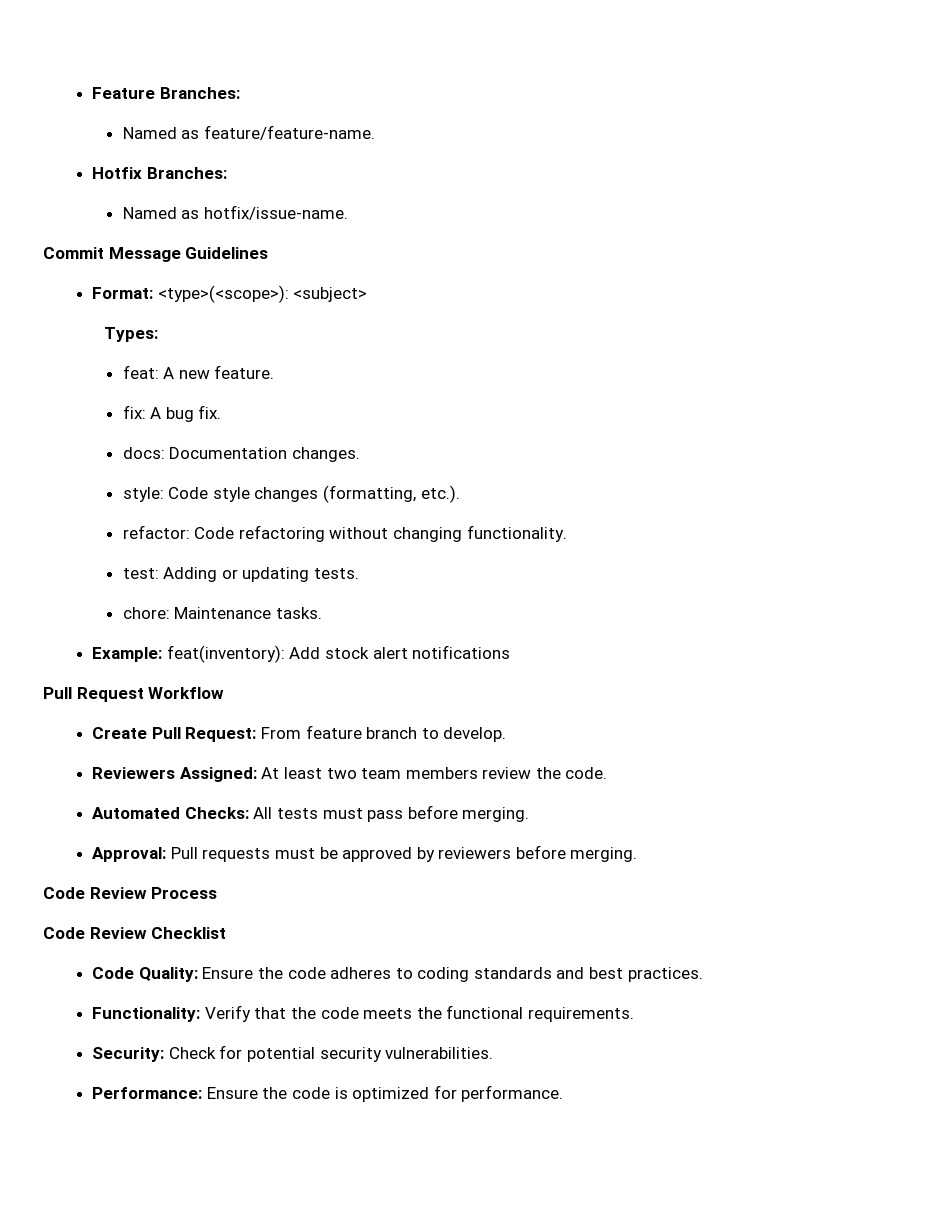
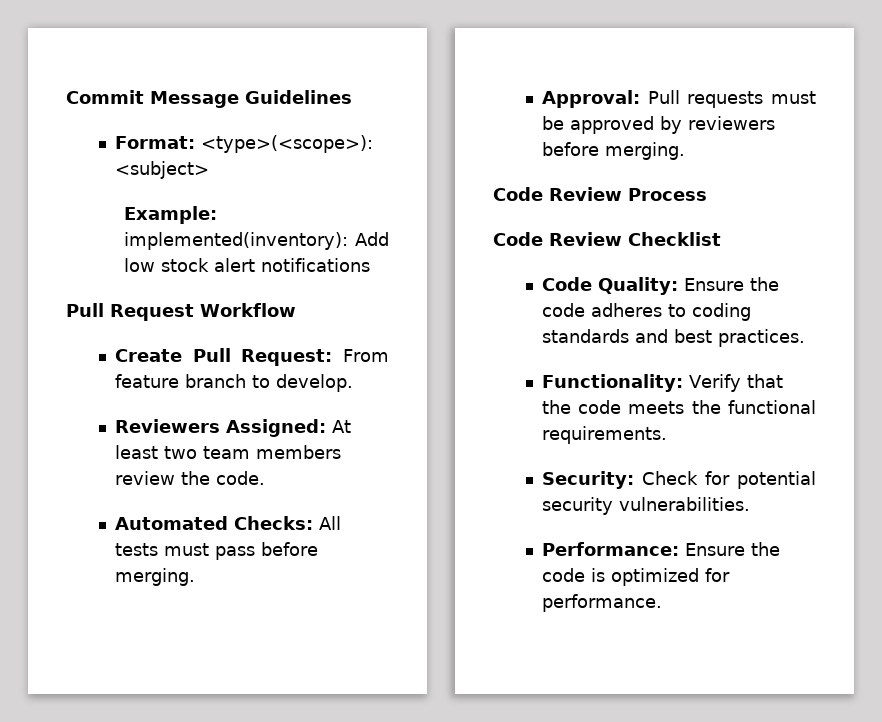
[92,87,240,99] [122,125,375,140] [92,167,227,179] [122,205,348,220] Feature Branches: // Named as feature/feature-name. // Hotfix Branches: // Named as hotfix/issue-name. // -> (66, 97) none
[103,327,158,342] [122,365,275,379] [122,405,222,422] [122,447,360,462] [122,485,460,503] [122,525,567,542] [122,567,360,582] [122,607,322,619] [92,645,321,663] Types: // feat: A new feature. // fix: A bug fix. // docs: Documentation changes. // style: Code style changes (formatting, etc.). // refactor: Code refactoring without changing functionality. // test: Adding or updating tests. // chore: Maintenance tasks. // Example: feat(inventory): Add -> [124,206,218,224] [124,232,389,250] [124,258,156,272] Example: implemented(inventory): Add low

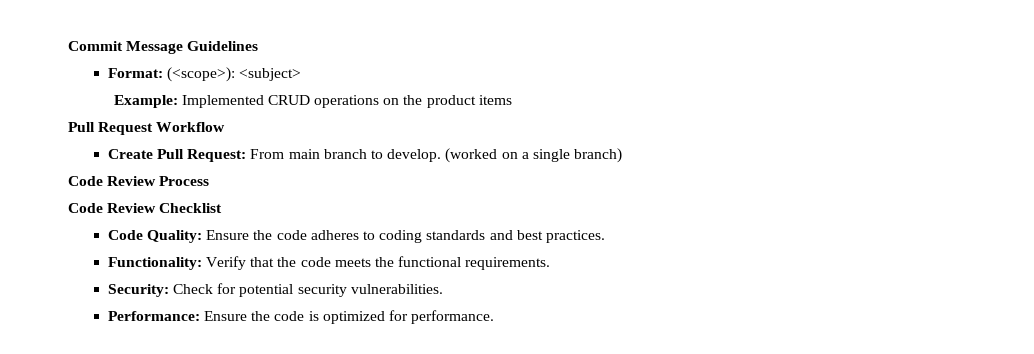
[200,135,373,153] <type>(<scope>): -> [167,67,236,82] (<scope>):
[124,232,389,250] [124,258,371,272] implemented(inventory): Add low stock alert notifications -> [181,95,512,108] Implemented CRUD operations on the product items
[114,374,179,388] feature -> [288,149,320,159] main
[114,419,351,437] [114,445,341,459] [114,471,265,485] [114,516,341,530] [114,542,318,560] [114,568,195,586] [541,90,816,108] [541,116,775,134] [541,142,685,160] // Reviewers Assigned: At least two team members review the code. // Automated Checks: All tests must pass before merging. // Approval: Pull requests must be approved by reviewers before merging. -> [445,148,623,163] (worked on a single branch)

